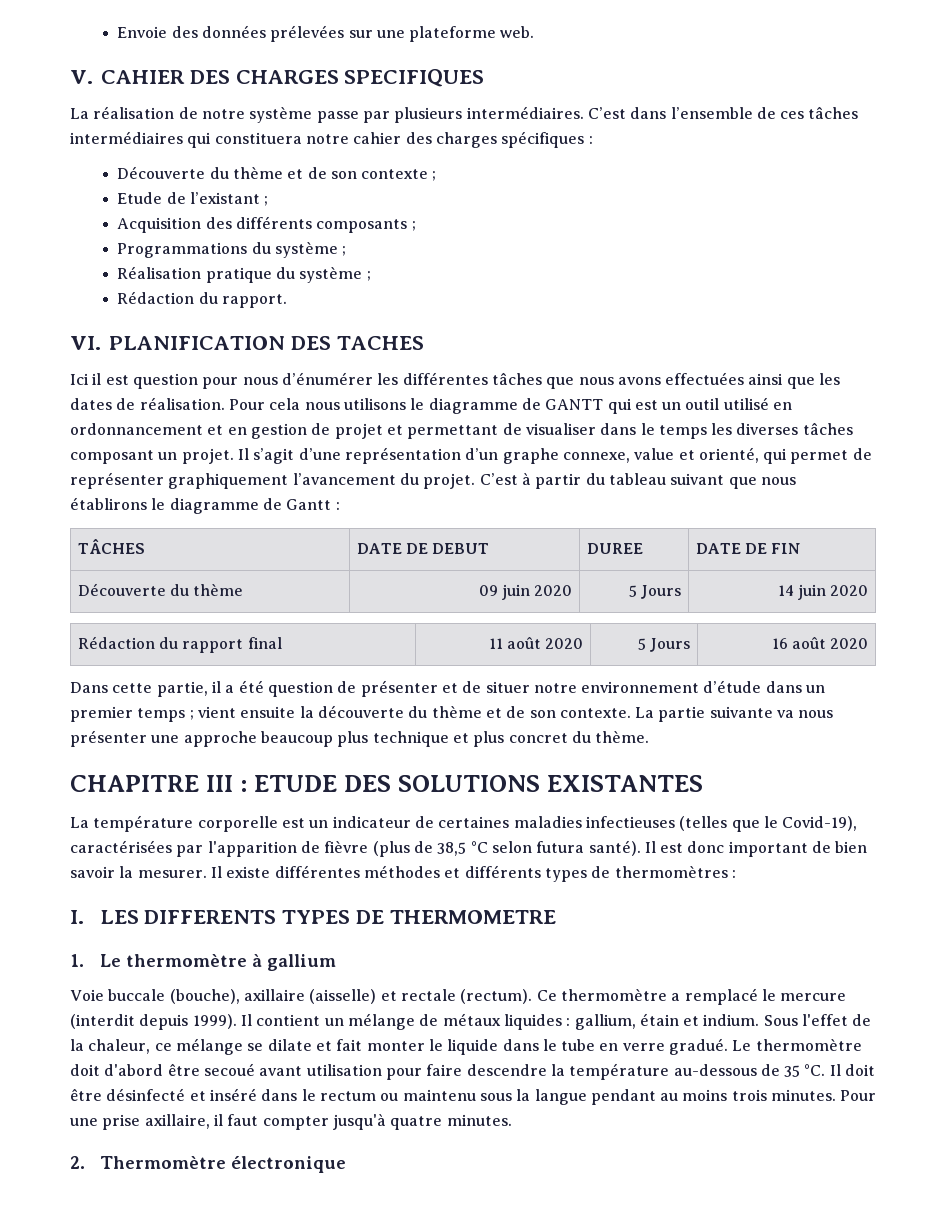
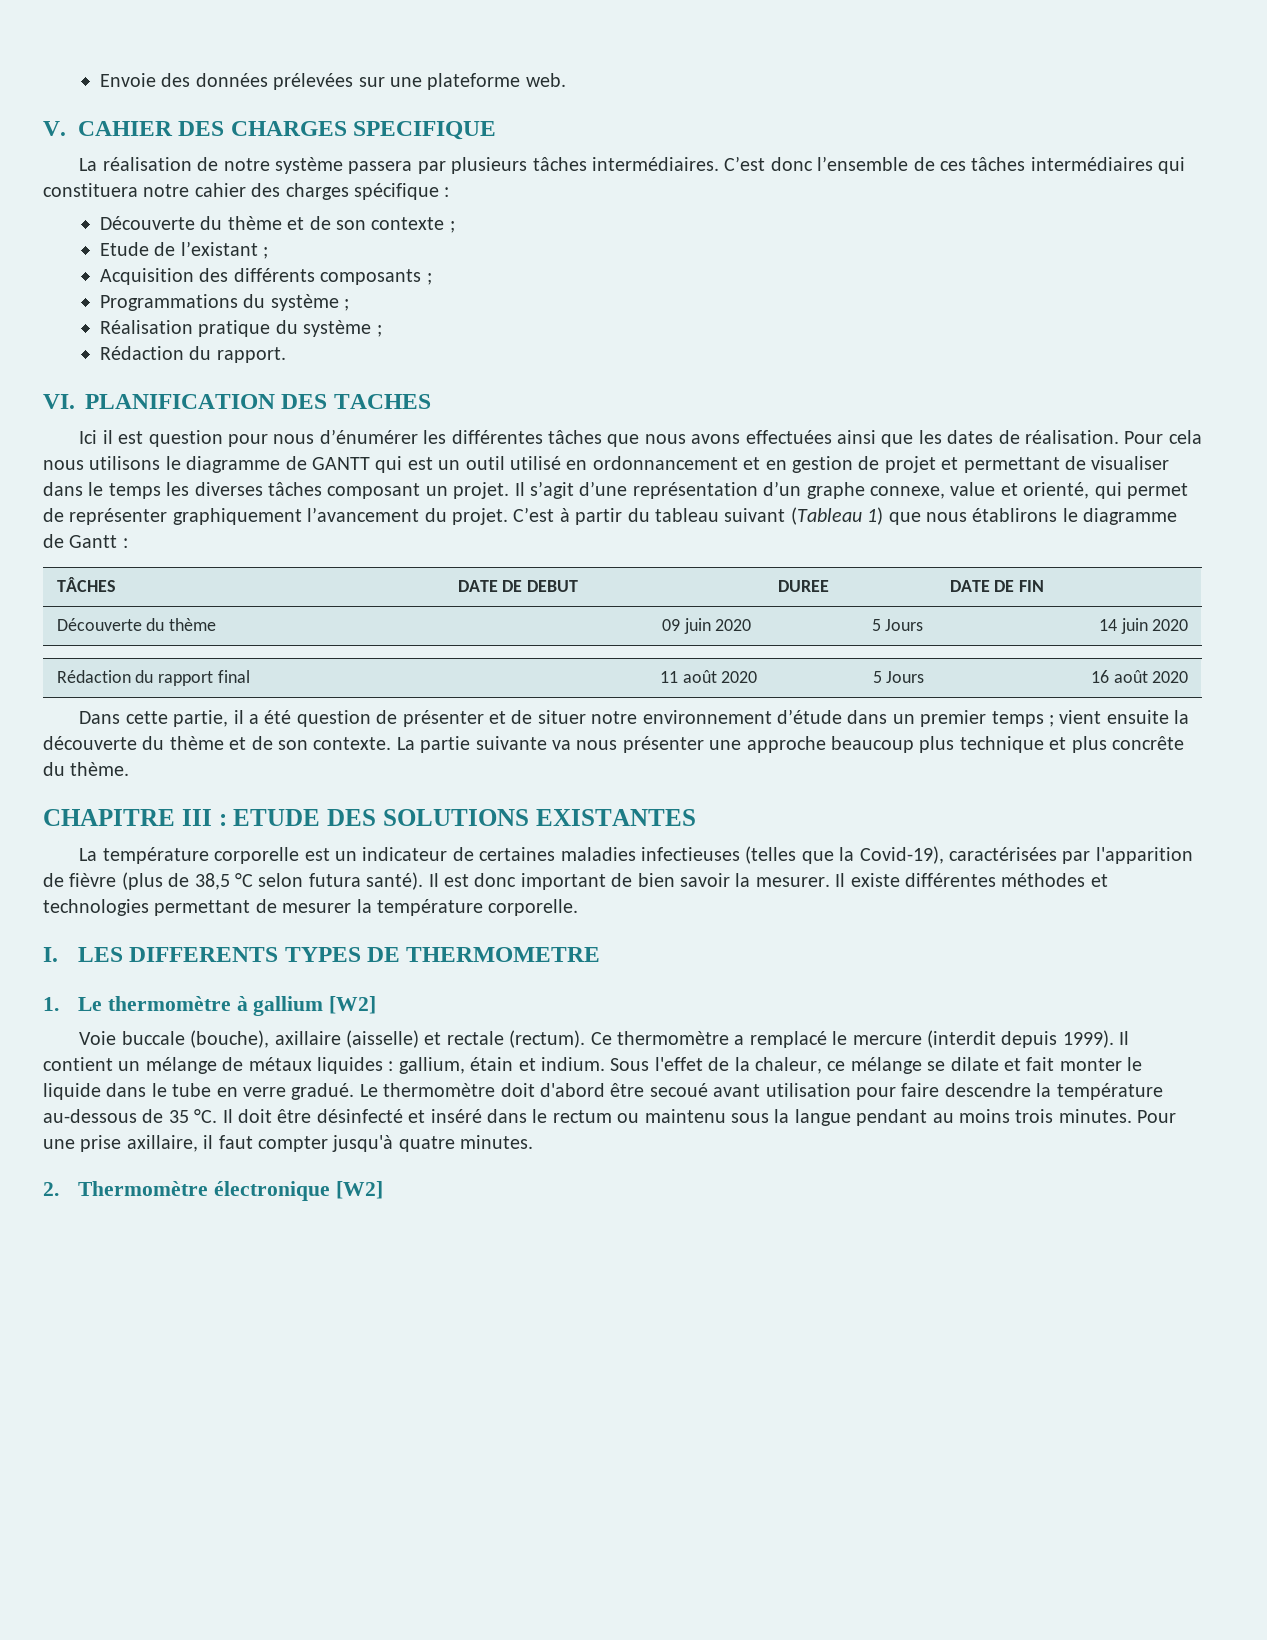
[344,69,485,87] SPECIFIQUES -> [352,121,496,140] SPECIFIQUE
[316,111,359,123] passe -> [348,161,413,174] passera
(463, 115) none -> [532,157,587,171] tâches
[630,107,667,119] dans -> [770,157,813,171] donc
[501,131,585,148] spécifiques -> [354,183,439,200] spécifique
(725, 479) none -> [790,507,884,525] (Tableau 1)
[508,733,568,743] concret -> [1111,736,1184,750] concrête
[763,816,778,828] le -> [839,847,855,861] la
[464,865,736,882] différents types de thermomètres : -> [43,899,579,916] technologies permettant de mesurer la température corporelle.
(336, 962) none -> [329,996,377,1014] [W2]
(346, 1164) none -> [335,1181,383,1199] [W2]

